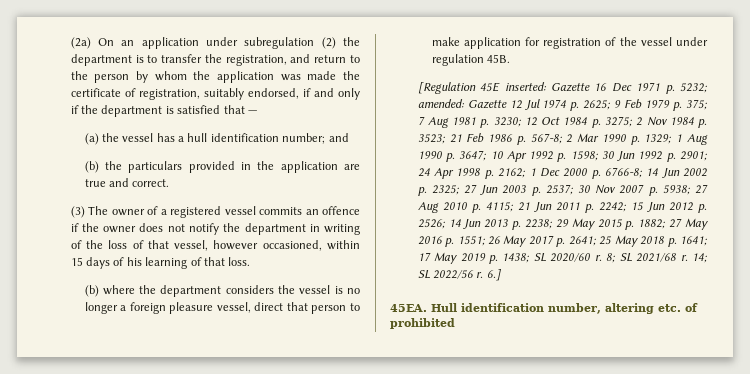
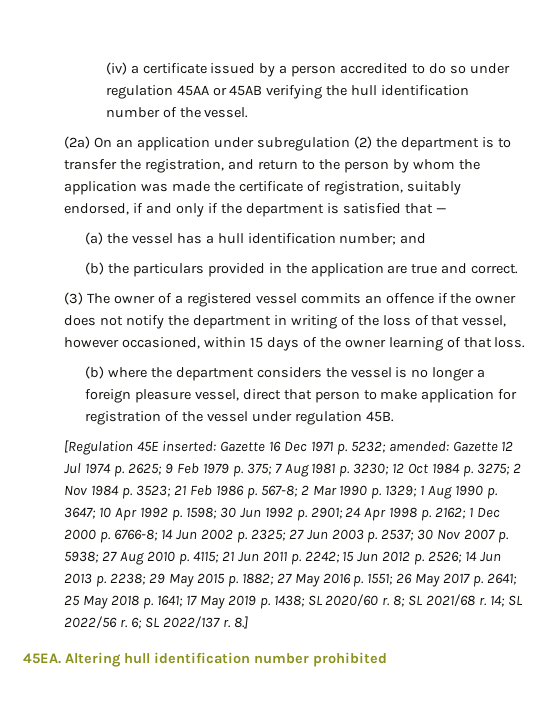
(70, 43) none -> [105,62,510,77] [105,85,470,99] [105,107,249,118] (iv) a certificate issued by a person accredited to do so under regulation 45AA or 45AB verifying the hull identification number of the vessel. //
[126,257,142,266] his -> [319,337,386,348] the owner
[486,269,501,281] [390,303,698,314] 6.] // 45EA. Hull identification number, altering etc. of -> [131,616,248,629] [23,652,309,667] 6; SL 2022/137 r. 8.] // 45EA. Altering hull identification number

